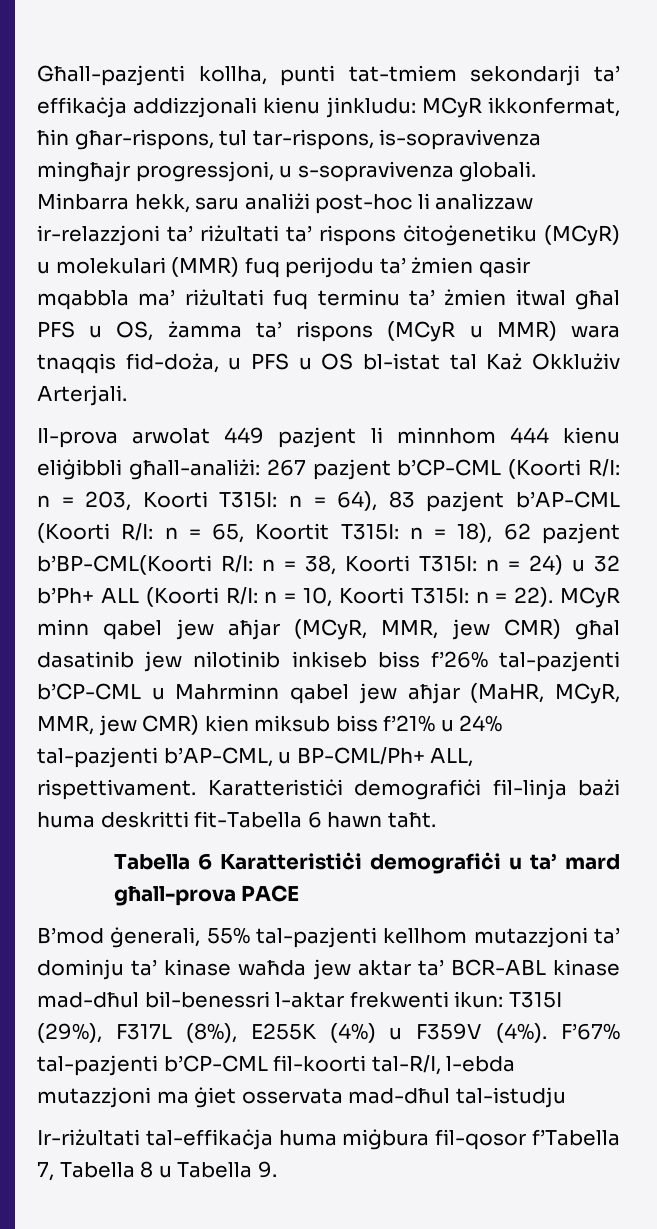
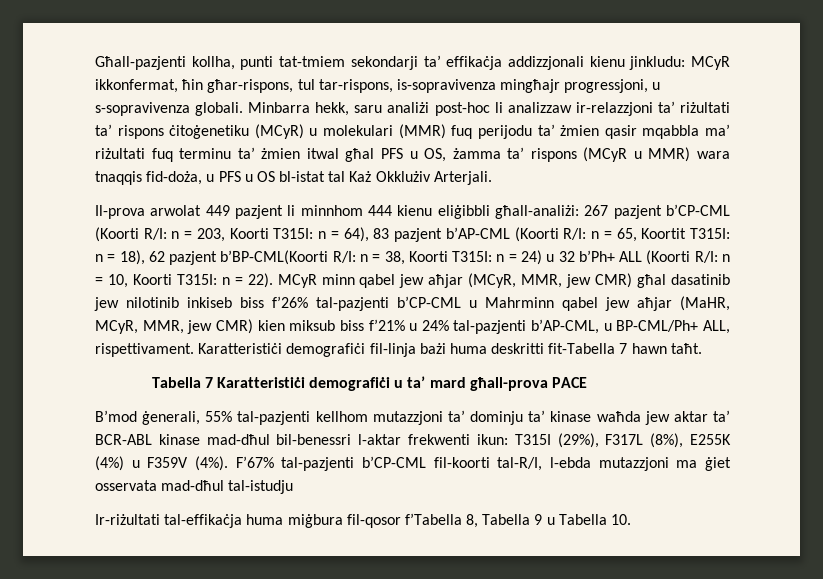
[307,811,322,828] 6 -> [619,343,628,354] 7
[197,853,212,870] 6 -> [204,377,213,388] 7
[37,1161,154,1181] 7, Tabella 8 -> [466,514,543,528] 8, Tabella 9
[257,1161,277,1178] 9. -> [611,514,632,525] 10.

